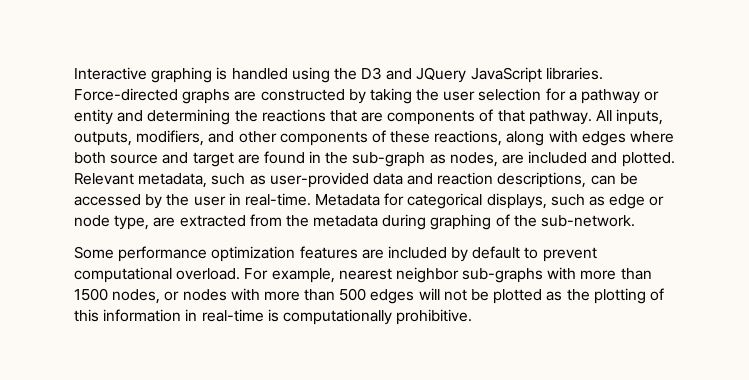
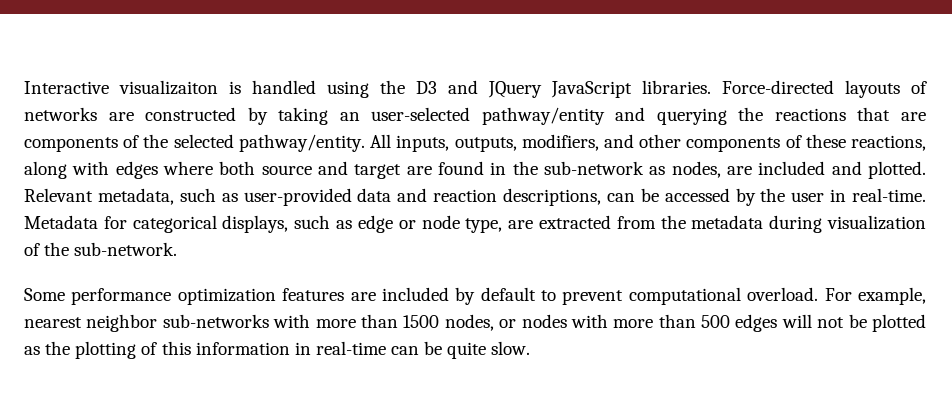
[151,67,213,83] graphing -> [119,80,218,95] visualizaiton
[182,89,231,104] graphs -> [845,80,927,98] [24,107,97,121] layouts of networks
[416,88,660,104] [74,109,231,125] the user selection for a pathway or entity and determining -> [339,107,727,125] an user-selected pathway/entity and querying
[497,110,592,125] that pathway. -> [143,134,365,152] the selected pathway/entity.
[352,152,426,167] sub-graph -> [543,161,644,175] sub-network
[430,214,492,230] graphing -> [827,215,926,230] visualization
[462,268,544,283] sub-graphs -> [162,314,269,328] sub-networks
[267,309,473,325] is computationally prohibitive. -> [391,341,531,359] can be quite slow.

